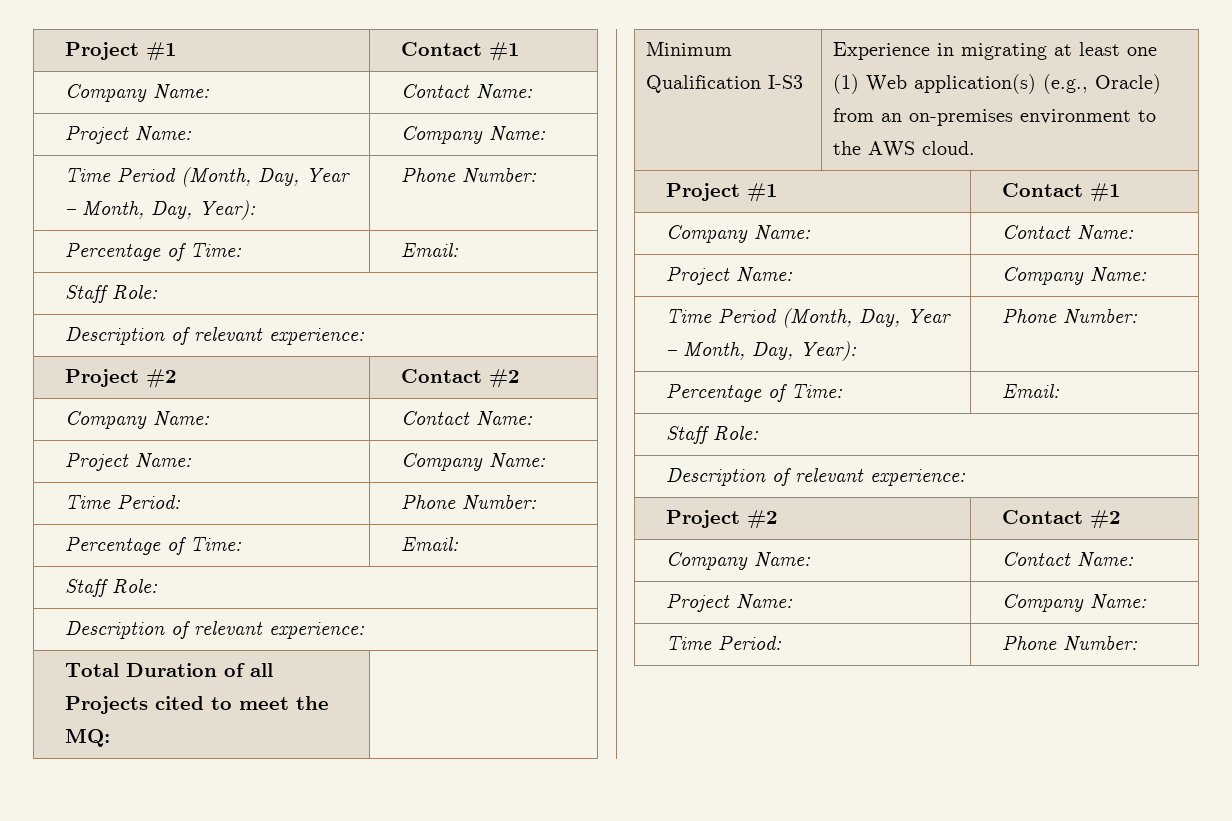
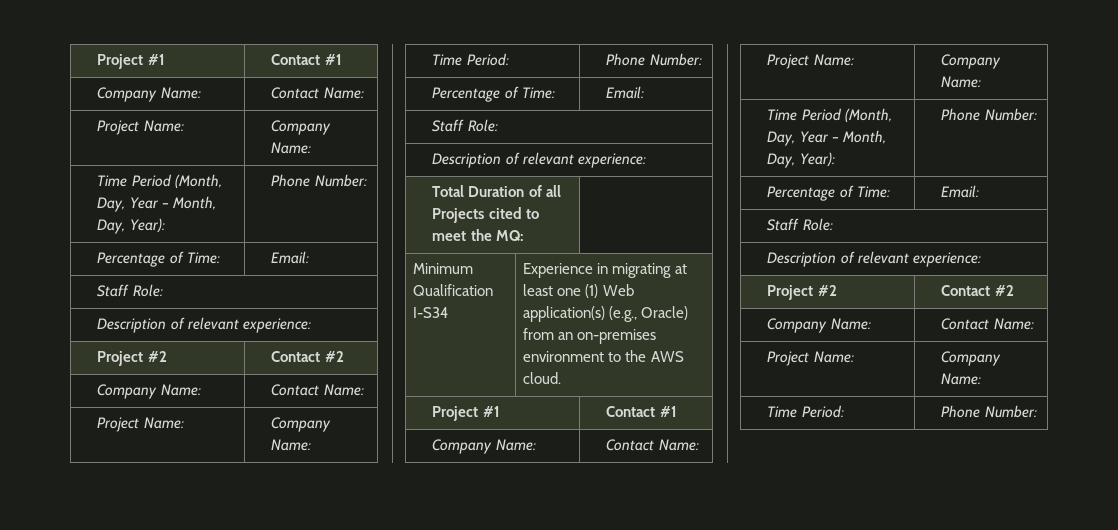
[767,75,803,89] I-S3 -> [413,307,449,318] I-S34

